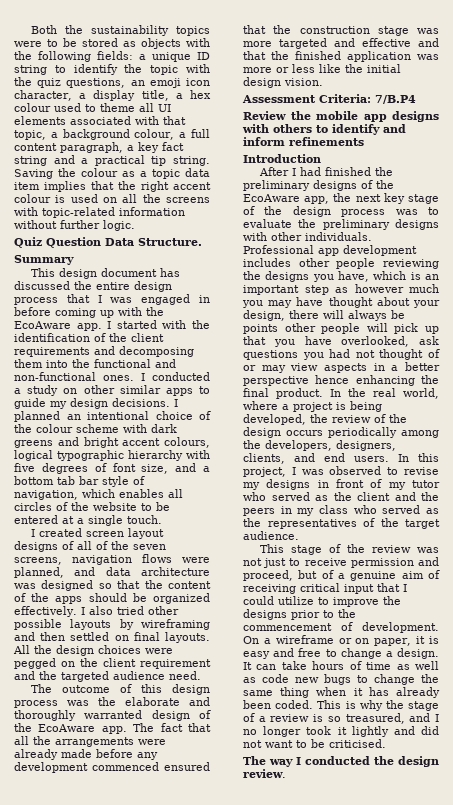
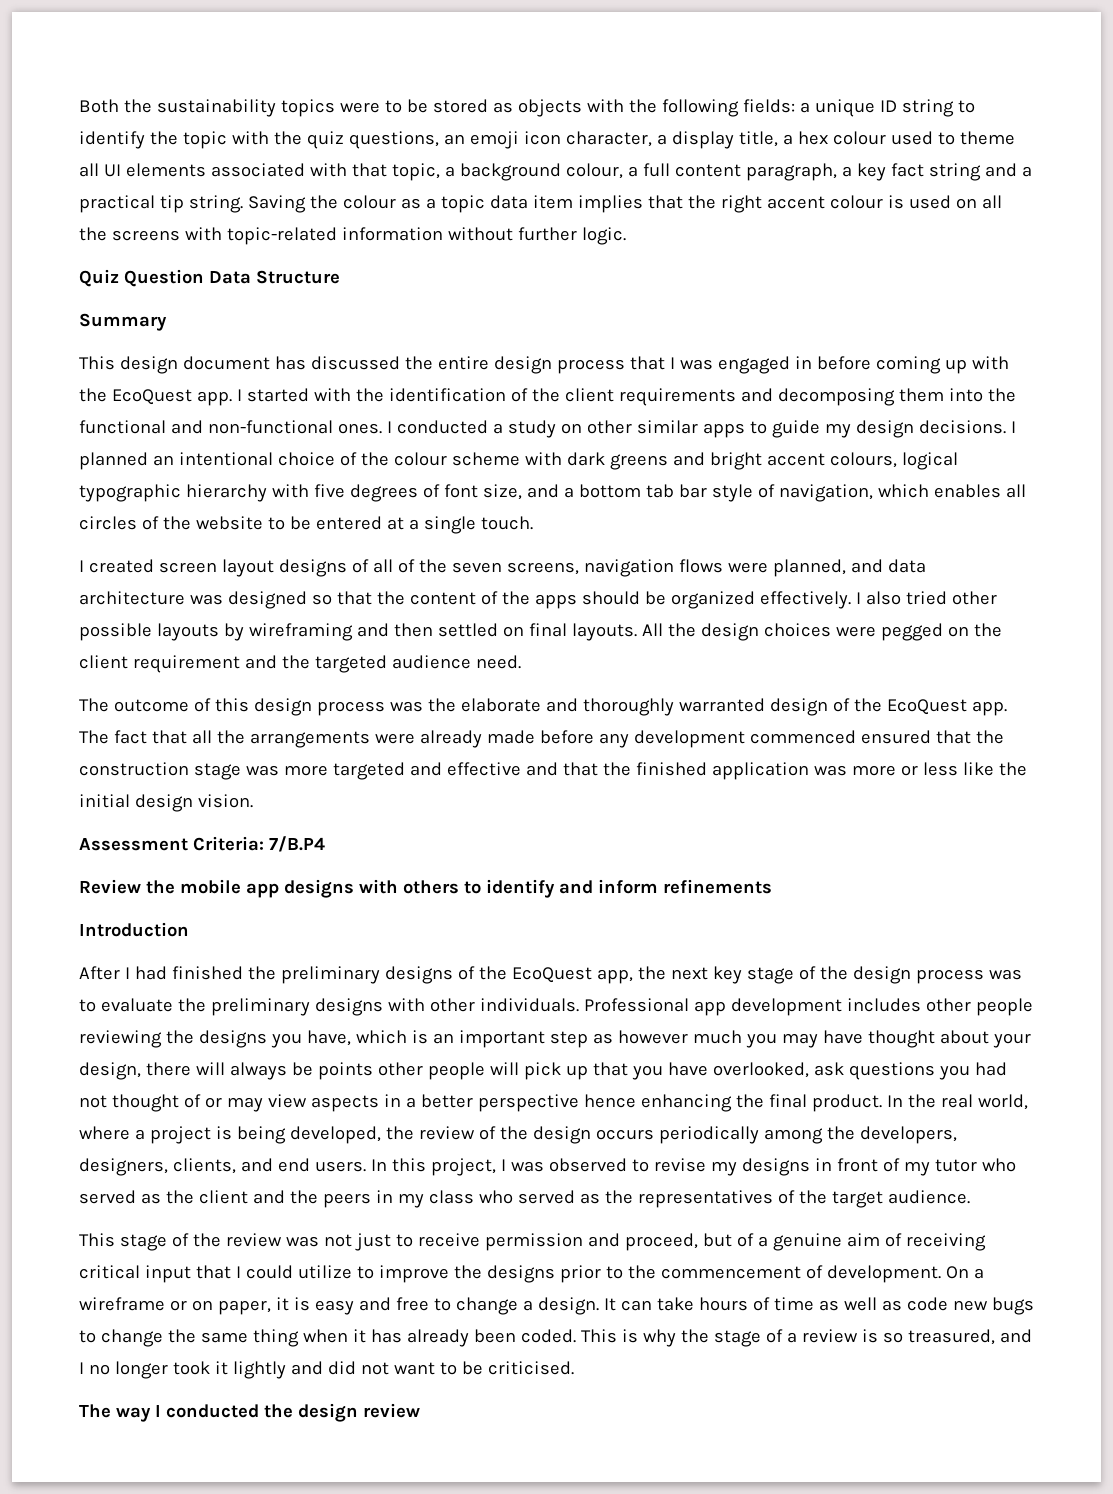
[138,238,202,246] Structure. -> [255,270,340,284] Structure
[14,321,71,329] EcoAware -> [111,389,192,405] EcoQuest
[38,724,96,732] EcoAware -> [886,699,967,715] EcoQuest
[243,194,300,202] EcoAware -> [511,967,592,983] EcoQuest
[243,769,286,778] review. -> [362,1403,420,1418] review

